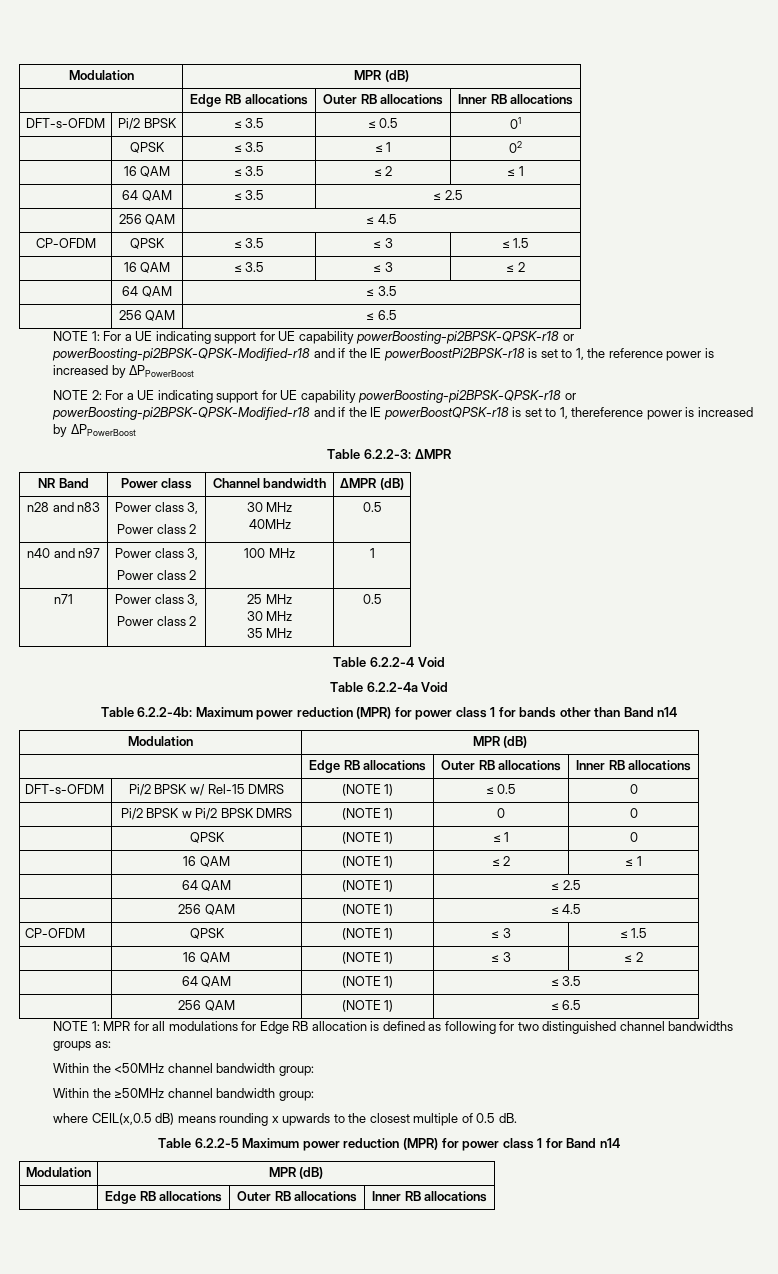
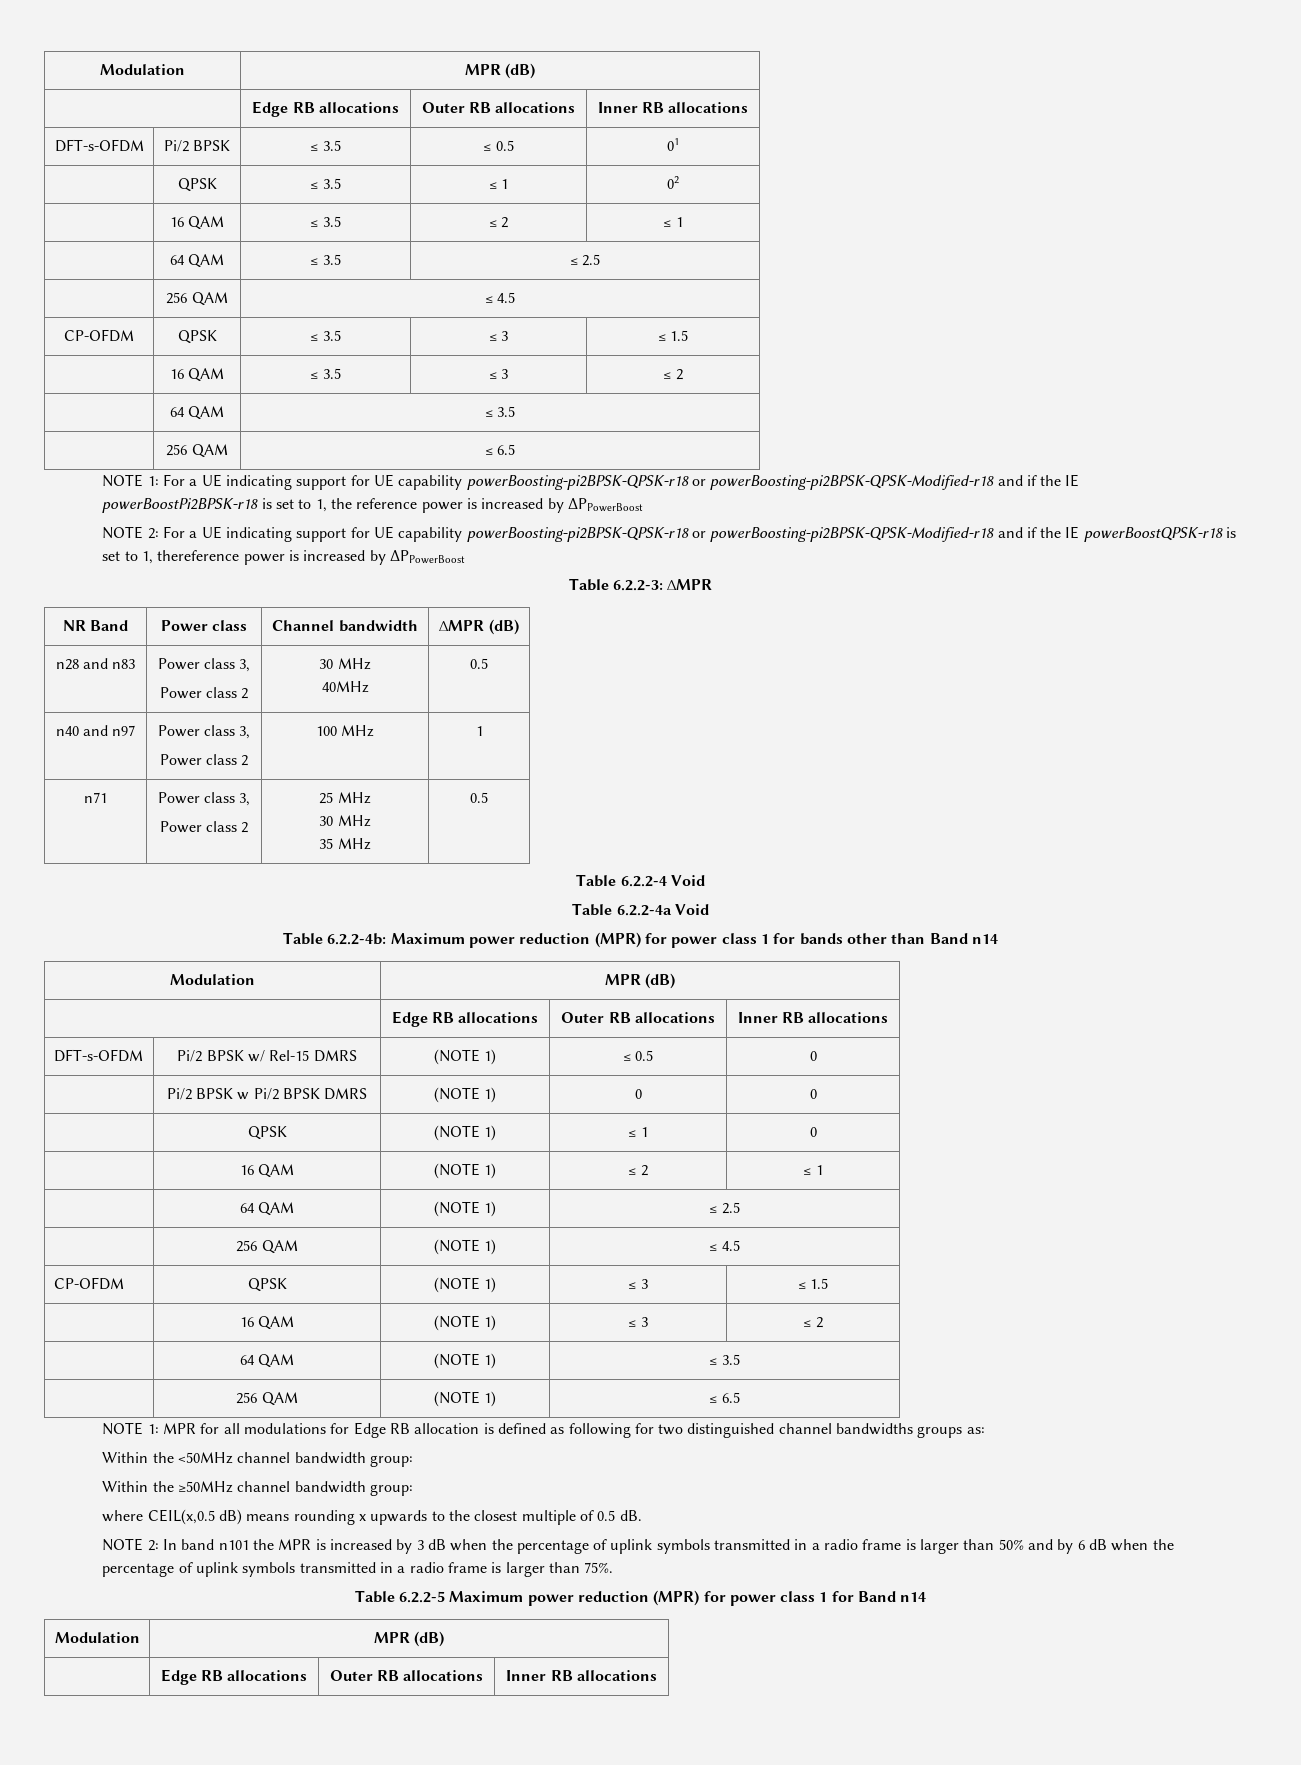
(517, 1118) none -> [102,1538,1174,1554] [102,1562,614,1577] // NOTE 2: In band n101 the MPR is increased by 3 dB when the percentage of uplink symbols transmitted in a radio frame is larger than 50% and by 6 dB when the percentage of uplink symbols transmitted in a radio frame is larger than 75%.

